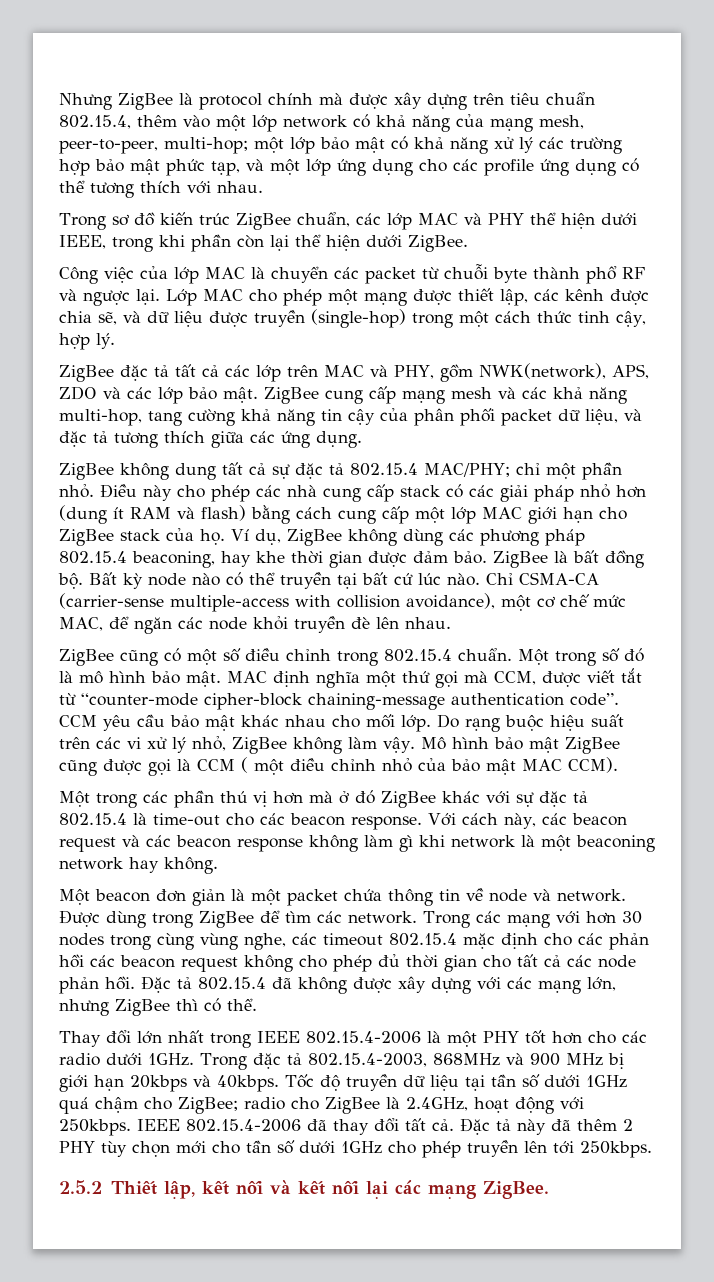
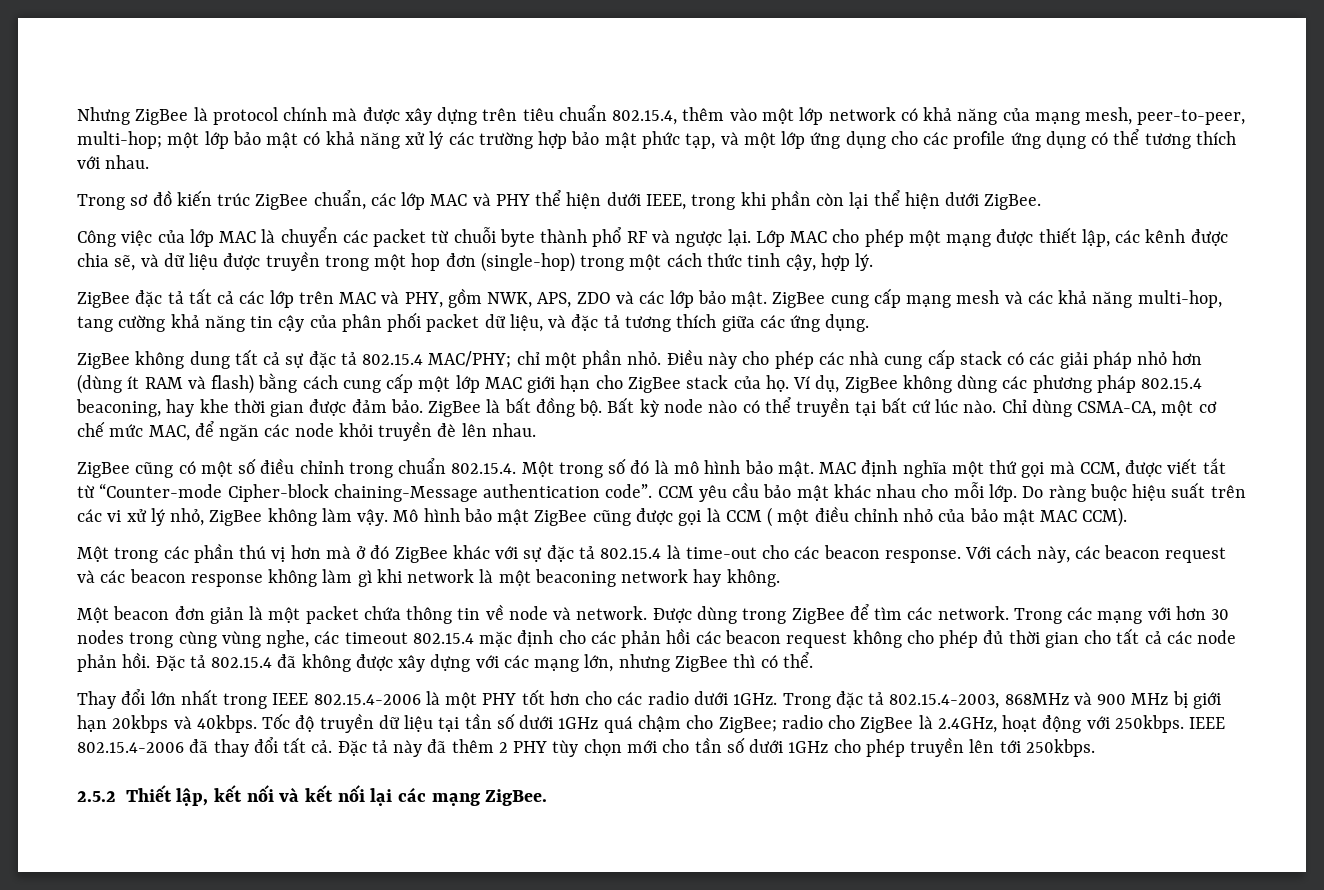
(305, 318) none -> [324,253,476,271] trong một hop đơn
[478,363,606,379] NWK(network), -> [487,292,533,308] NWK,
[59,505,107,524] (dung -> [77,374,122,394] (dùng
[519,572,599,585] [59,593,495,612] CSMA-CA (carrier-sense multiple-access with collision avoidance), -> [1031,399,1157,417] dùng CSMA-CA,
[384,648,512,662] 802.15.4 chuẩn. -> [398,458,517,474] chuẩn 802.15.4.
[81,693,445,710] “counter-mode cipher-block chaining-message -> [99,483,478,502] “Counter-mode Cipher-block chaining-Message
[366,714,395,728] mối -> [953,482,984,498] mỗi
[465,718,500,732] rạng -> [1048,485,1086,502] ràng

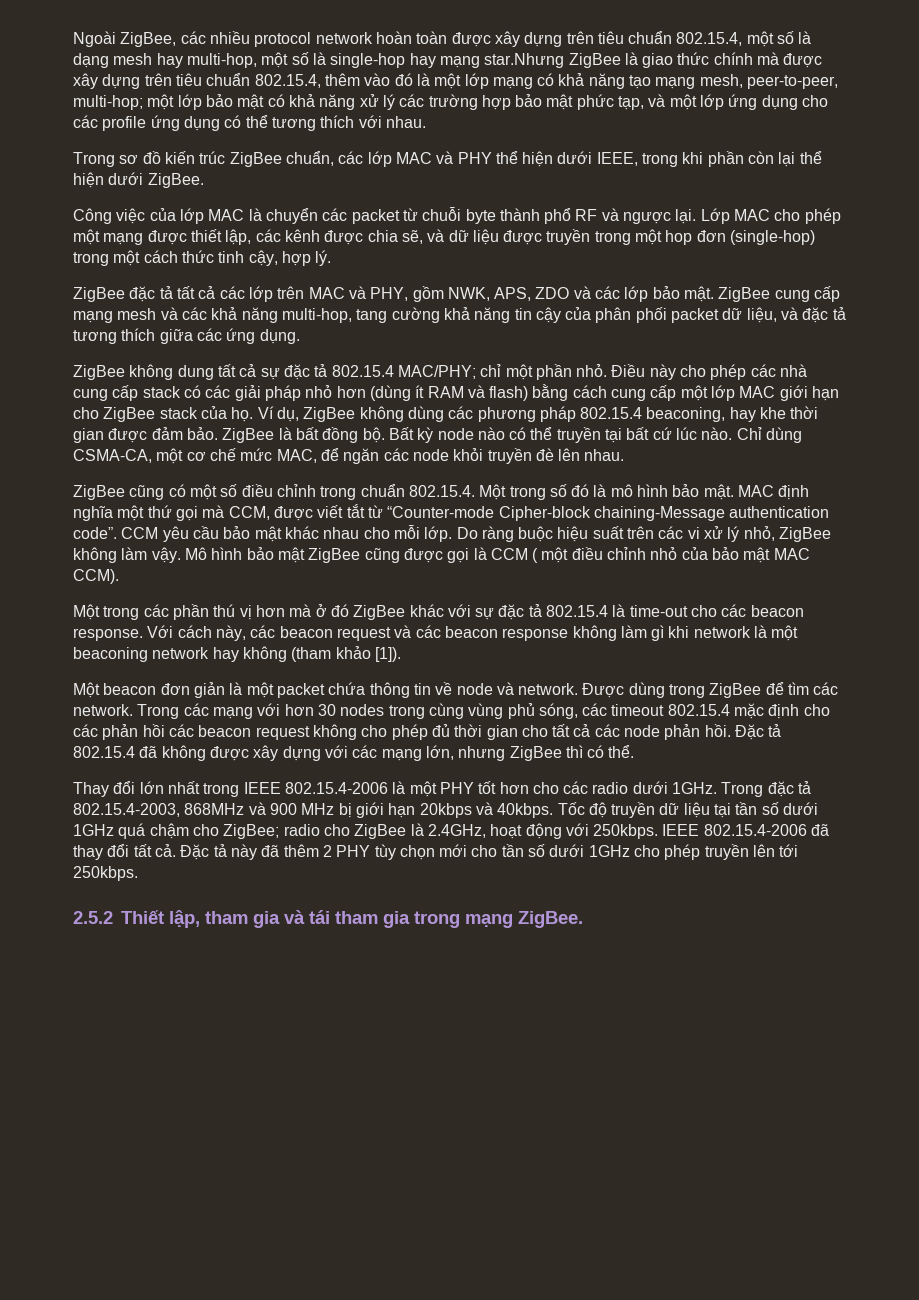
[77,107,278,125] Nhưng ZigBee là protocol -> [73,31,812,47] [73,52,710,68] Ngoài ZigBee, các nhiều protocol network hoàn toàn được xây dựng trên tiêu chuẩn 802.15.4, một số là dạng mesh hay multi-hop, một số là single-hop hay mạng star.Nhưng ZigBee là giao thức
[761,107,1030,125] một lớp network có khả năng của -> [394,73,652,89] đó là một lớp mạng có khả năng tạo
[726,569,780,587] không. -> [242,646,401,662] không (tham khảo [1]).
[266,630,310,648] nghe, -> [507,703,578,719] phủ sóng,
[214,785,427,806] kết nối và kết nối lại các -> [205,910,460,928] tham gia và tái tham gia trong

